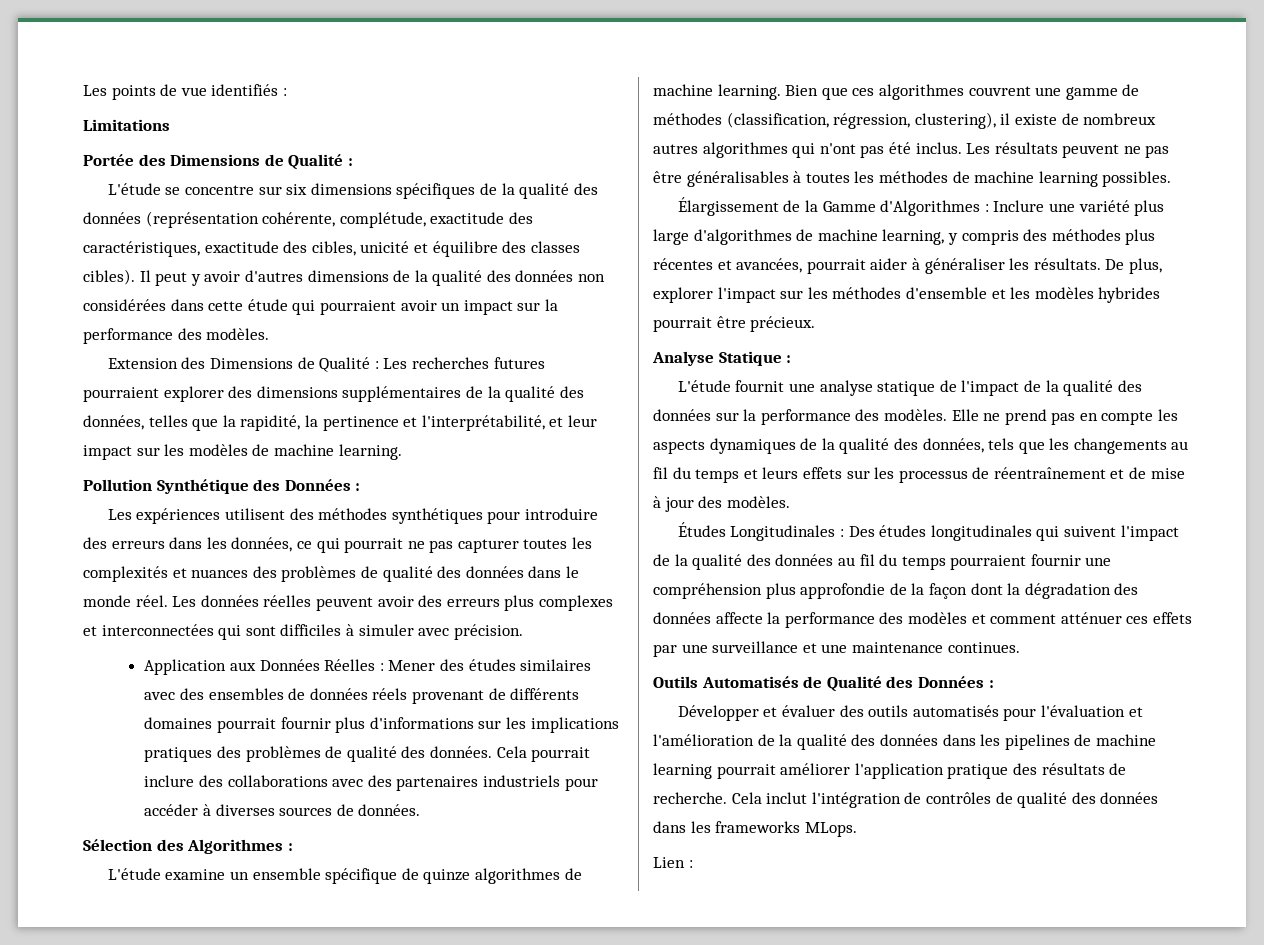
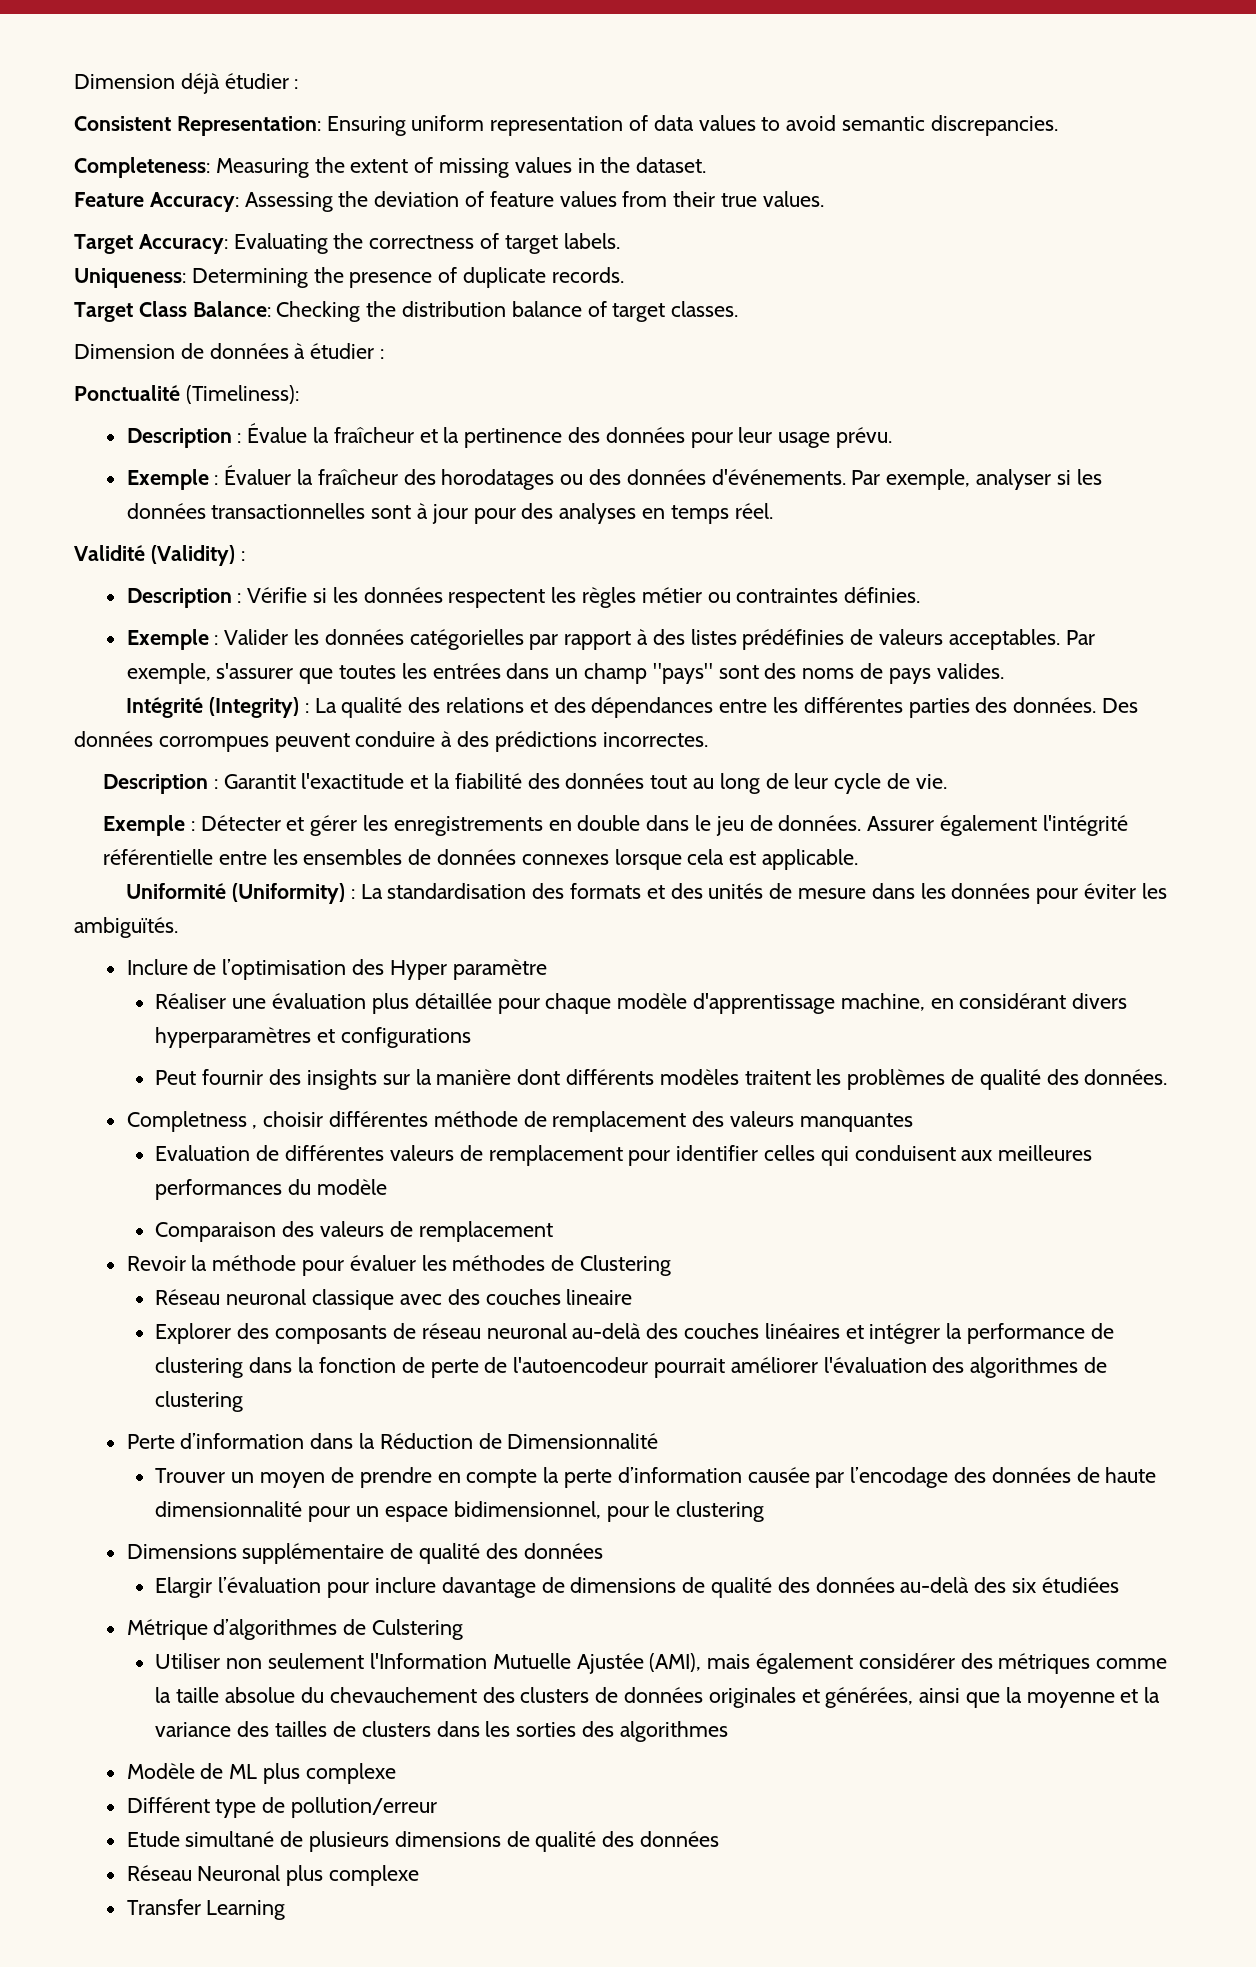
[83,84,287,100] [83,119,170,131] [83,154,353,170] [107,183,598,199] [83,211,533,228] [83,241,580,257] [83,269,606,286] [83,299,558,315] [83,328,270,344] [107,357,545,372] [83,386,584,402] [83,415,597,431] [83,444,402,460] [83,479,361,494] [107,508,599,524] [83,537,593,553] [83,566,579,582] [83,595,613,611] [83,624,523,640] [144,659,592,675] [144,688,580,704] [144,717,619,733] [144,746,241,762] Les points de vue identifiés : // Limitations // Portée des Dimensions de Qualité : // L'étude se concentre sur six dimensions spécifiques de la qualité des données (représentation cohérente, complétude, exactitude des caractéristiques, exactitude des cibles, unicité et équilibre des classes cibles). Il peut y avoir d'autres dimensions de la qualité des données non considérées dans cette étude qui pourraient avoir un impact sur la performance des modèles. // Extension des Dimensions de Qualité : Les recherches futures pourraient explorer des dimensions supplémentaires de la qualité des données, telles que la rapidité, la pertinence et l'interprétabilité, et leur impact sur les modèles de machine learning. // Pollution Synthétique des Données : // Les expériences utilisent des méthodes synthétiques pour introduire des erreurs dans les données, ce qui pourrait ne pas capturer toutes les complexités et nuances des problèmes de qualité des données dans le monde réel. Les données réelles peuvent avoir des erreurs plus complexes et interconnectées qui sont difficiles à simuler avec précision. // Application aux Données Réelles : Mener des études similaires avec des ensembles de données réels provenant de différents domaines pourrait fournir plus d'informations sur les implications pratiques des -> [74,73,299,94] [74,115,1058,136] [74,157,707,178] [74,191,824,212] [74,233,620,254] [74,267,624,288] [74,301,739,322] [74,343,385,359] [74,385,299,404] [126,423,893,448] [126,465,1102,490] [126,503,773,524] [74,545,245,566] [126,587,921,608] [126,629,1095,650] [126,663,1004,684] [126,697,1139,718] [74,731,708,752] [102,773,947,794] [102,815,1128,836] [102,849,858,870] [126,883,1167,904] [74,917,178,938] [126,959,547,980] [155,993,1128,1014] [155,1027,472,1048] [155,1069,842,1090] Dimension déjà étudier : // Consistent Representation: Ensuring uniform representation of data values to avoid semantic discrepancies. // Completeness: Measuring the extent of missing values in the dataset. // Feature Accuracy: Assessing the deviation of feature values from their true values. // Target Accuracy: Evaluating the correctness of target labels. // Uniqueness: Determining the presence of duplicate records. // Target Class Balance: Checking the distribution balance of target classes. // Dimension de données à étudier : // Ponctualité (Timeliness): // Description : Évalue la fraîcheur et la pertinence des données pour leur usage prévu. // Exemple : Évaluer la fraîcheur des horodatages ou des données d'événements. Par exemple, analyser si les données transactionnelles sont à jour pour des analyses en temps réel. // Validité (Validity) : // Description : Vérifie si les données respectent les règles métier ou contraintes définies. // Exemple : Valider les données catégorielles par rapport à des listes prédéfinies de valeurs acceptables. Par exemple, s'assurer que toutes les entrées dans un champ "pays" sont des noms de pays valides. // Intégrité (Integrity) : La qualité des relations et des dépendances entre les différentes parties des données. Des données corrompues peuvent conduire à des prédictions incorrectes. // Description : Garantit l'exactitude et la fiabilité des données tout au long de leur cycle de vie. // Exemple : Détecter et gérer les enregistrements en double dans le jeu de données. Assurer également l'intégrité référentielle entre les ensembles de données connexes lorsque cela est applicable. // Uniformité (Uniformity) : La standardisation des formats et des unités de mesure dans les données pour éviter les ambiguïtés. // Inclure de l’optimisation des Hyper paramètre // Réaliser une évaluation plus détaillée pour chaque modèle d'apprentissage machine, en considérant divers hyperparamètres et configurations // Peut fournir des insights sur la manière dont différents modèles traitent les
[496,746,591,762] [144,775,598,791] [144,804,421,816] [83,839,293,854] [107,868,582,884] [653,84,1140,100] [653,112,1157,129] [653,142,1170,158] [653,171,1172,187] [677,197,1165,216] [653,229,1156,245] [653,258,1162,274] [653,287,1161,303] [653,316,816,332] [652,351,792,366] [677,380,1142,396] [653,409,1179,425] [653,438,1189,454] [653,467,1185,483] [653,496,790,512] [677,522,1179,541] [653,554,1112,570] [653,583,1139,599] [653,612,1192,628] [653,641,1020,657] [653,676,994,692] [677,705,1143,721] [653,734,1156,750] [653,763,1127,779] [653,792,1159,808] [653,821,857,837] [653,857,693,868] Cela pourrait inclure des collaborations avec des partenaires industriels pour accéder à diverses sources de données. // Sélection des Algorithmes : // L'étude examine un ensemble spécifique de quinze algorithmes de machine learning. Bien que ces algorithmes couvrent une gamme de méthodes (classification, régression, clustering), il existe de nombreux autres algorithmes qui n'ont pas été inclus. Les résultats peuvent ne pas être généralisables à toutes les méthodes de machine learning possibles. // Élargissement de la Gamme d'Algorithmes : Inclure une variété plus large d'algorithmes de machine learning, y compris des méthodes plus récentes et avancées, pourrait aider à généraliser les résultats. De plus, explorer l'impact sur les méthodes d'ensemble et les modèles hybrides pourrait être précieux. // Analyse Statique : // L'étude fournit une analyse statique de l'impact de la qualité des données sur la performance des modèles. Elle ne prend pas en compte les aspects dynamiques de la qualité des données, tels que les changements au fil du temps et leurs effets sur les processus de réentraînement et de mise à jour des modèles. // Études Longitudinales : Des études longitudinales qui suivent l'impact de la qualité des données au fil du temps pourraient fournir une compréhension plus approfondie de la façon dont la dégradation des données affecte la performance des modèles et comment atténuer ces effets par une surveillance et une maintenance continues. // Outils Automatisés de Qualité des Données : // Développer et évaluer des outils automatisés pour l'évaluation et l'amélioration de la qualité des données dans les pipelines de machine learning pourrait améliorer l'application pratique des résultats de recherche. Cela inclut l'intégration de contrôles de qualité des données dans les frameworks MLops. // Lien : -> [126,1111,913,1132] [155,1145,1093,1166] [155,1179,388,1200] [155,1221,553,1242] [126,1255,672,1276] [155,1289,633,1310] [155,1323,1114,1344] [155,1357,1107,1378] [155,1391,244,1412] [126,1433,659,1449] [155,1467,1157,1488] [155,1501,765,1522] [126,1543,603,1564] [155,1577,1119,1598] [126,1619,463,1640] [155,1653,1168,1674] [155,1687,1161,1708] [155,1721,728,1742] [126,1763,396,1784] [126,1797,437,1818] [126,1831,720,1852] [126,1865,419,1886] [126,1899,286,1920] // Completness , choisir différentes méthode de remplacement des valeurs manquantes // Evaluation de différentes valeurs de remplacement pour identifier celles qui conduisent aux meilleures performances du modèle // Comparaison des valeurs de remplacement // Revoir la méthode pour évaluer les méthodes de Clustering // Réseau neuronal classique avec des couches lineaire // Explorer des composants de réseau neuronal au-delà des couches linéaires et intégrer la performance de clustering dans la fonction de perte de l'autoencodeur pourrait améliorer l'évaluation des algorithmes de clustering // Perte d’information dans la Réduction de Dimensionnalité // Trouver un moyen de prendre en compte la perte d’information causée par l’encodage des données de haute dimensionnalité pour un espace bidimensionnel, pour le clustering // Dimensions supplémentaire de qualité des données // Elargir l’évaluation pour inclure davantage de dimensions de qualité des données au-delà des six étudiées // Métrique d’algorithmes de Culstering // Utiliser non seulement l'Information Mutuelle Ajustée (AMI), mais également considérer des métriques comme la taille absolue du chevauchement des clusters de données originales et générées, ainsi que la moyenne et la variance des tailles de clusters dans les sorties des algorithmes // Modèle de ML plus complexe // Différent type de pollution/erreur // Etude simultané de plusieurs dimensions de qualité des données // Réseau Neuronal plus complexe // Transfer Learning

